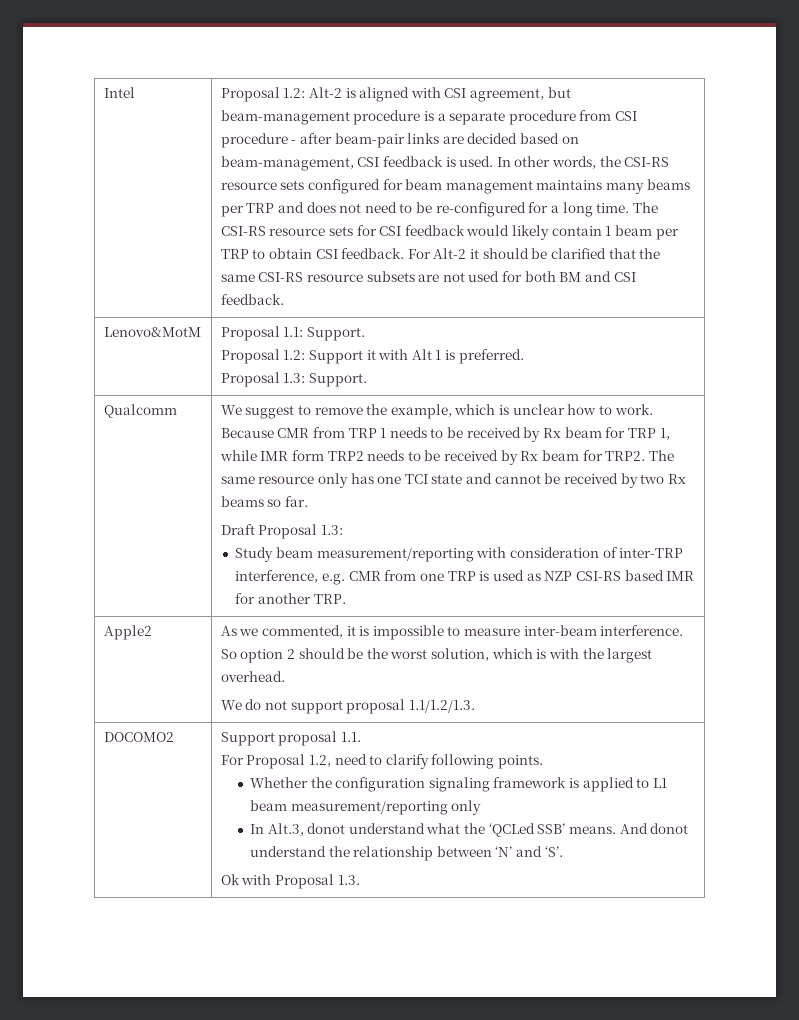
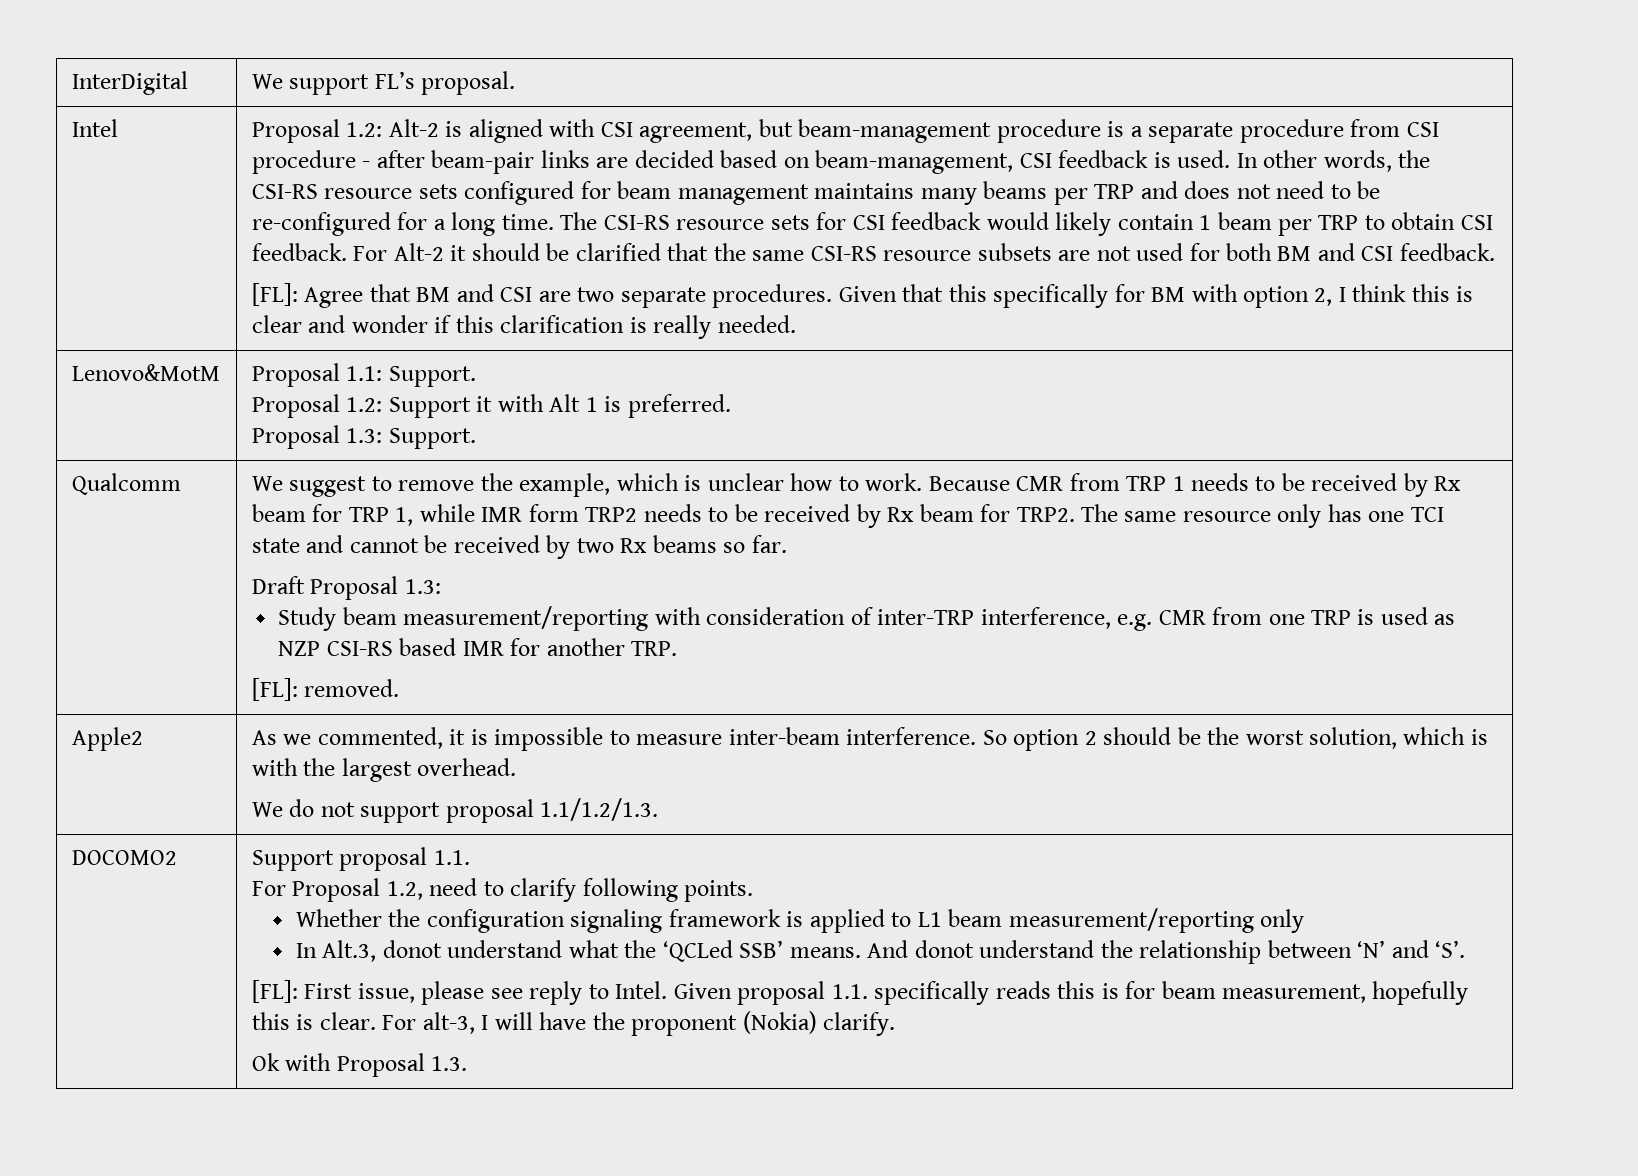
(103, 92) none -> [71,71,188,95] [251,71,516,95] InterDigital | We support FL’s proposal. //
(284, 299) none -> [251,283,1474,308] [251,315,796,339] // [FL]: Agree that BM and CSI are two separate procedures. Given that this specifically for BM with option 2, I think this is clear and wonder if this clarification is really needed.
(346, 599) none -> [251,678,400,701] // [FL]: removed.
(563, 851) none -> [251,980,1469,1005] [251,1011,896,1036] // [FL]: First issue, please see reply to Intel. Given proposal 1.1. specifically reads this is for beam measurement, hopefully this is clear. For alt-3, I will have the proponent (Nokia) clarify.

